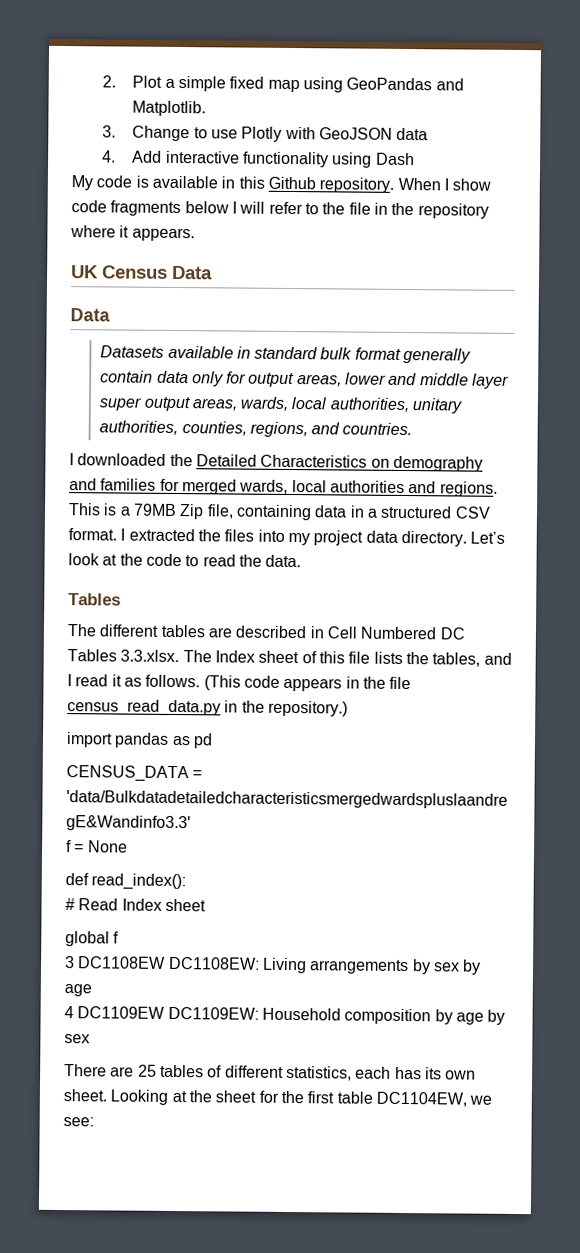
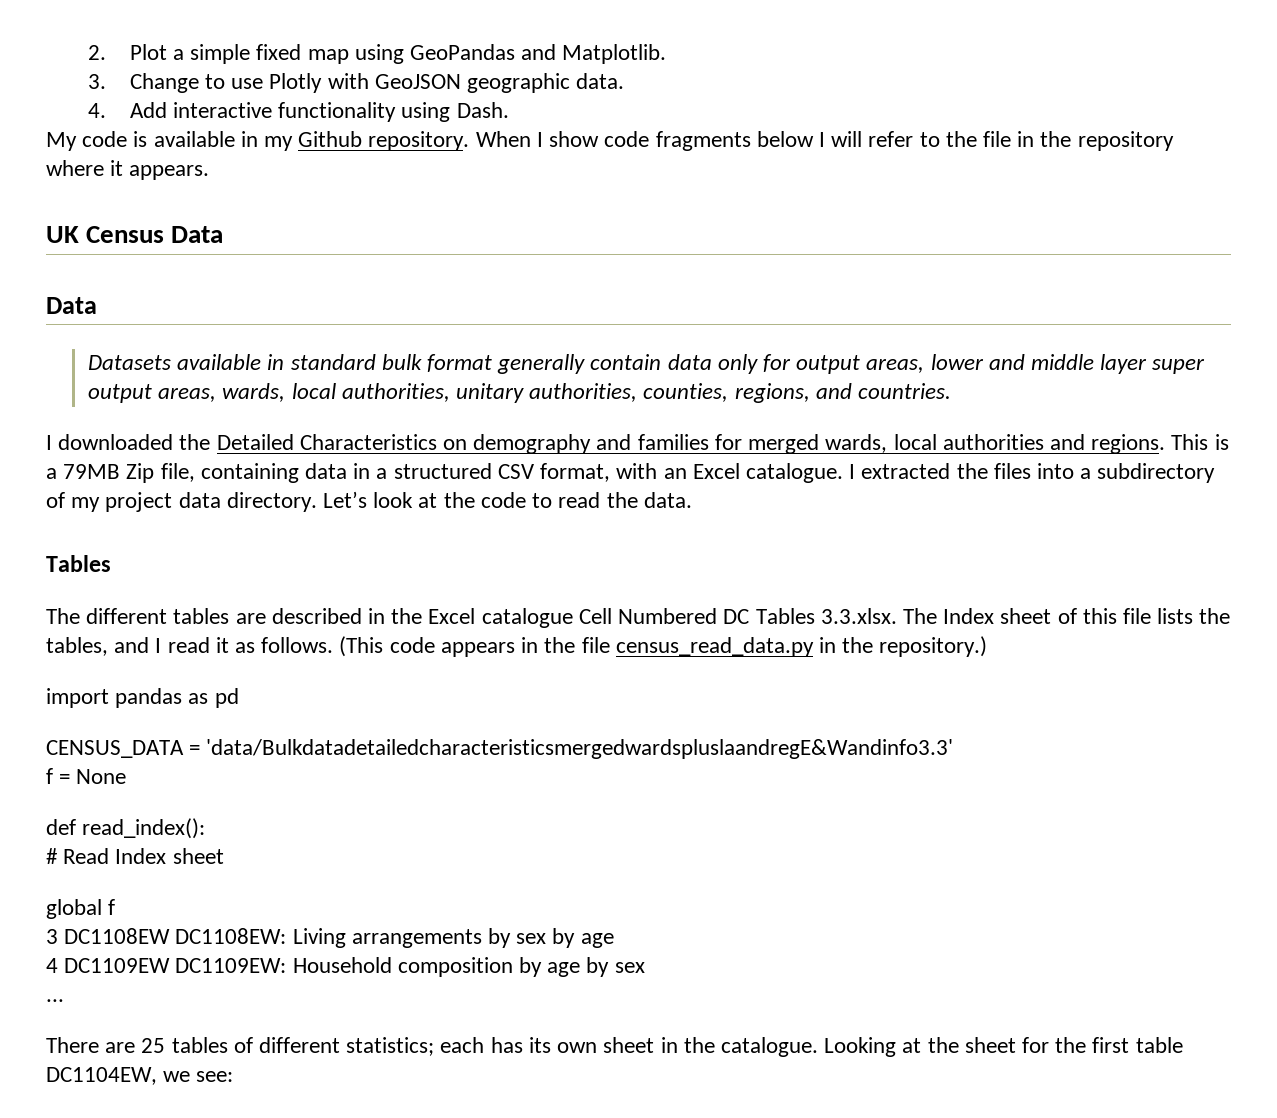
[396,127,429,141] data -> [466,73,625,93] geographic data.
[375,152,415,166] Dash -> [456,102,509,118] Dash.
[238,176,265,189] this -> [264,136,294,151] my
[68,528,117,541] format. -> [540,463,843,483] format, with an Excel catalogue.
(285, 535) none -> [1080,463,1216,483] [46,492,65,508] a subdirectory of
(325, 632) none -> [391,608,573,628] the Excel catalogue
(90, 1039) none -> [46,999,64,1002] // ...
[285,1065,352,1081] statistics, -> [346,1037,435,1056] statistics;
[63,1089,107,1102] sheet. -> [603,1037,818,1057] sheet in the catalogue.

